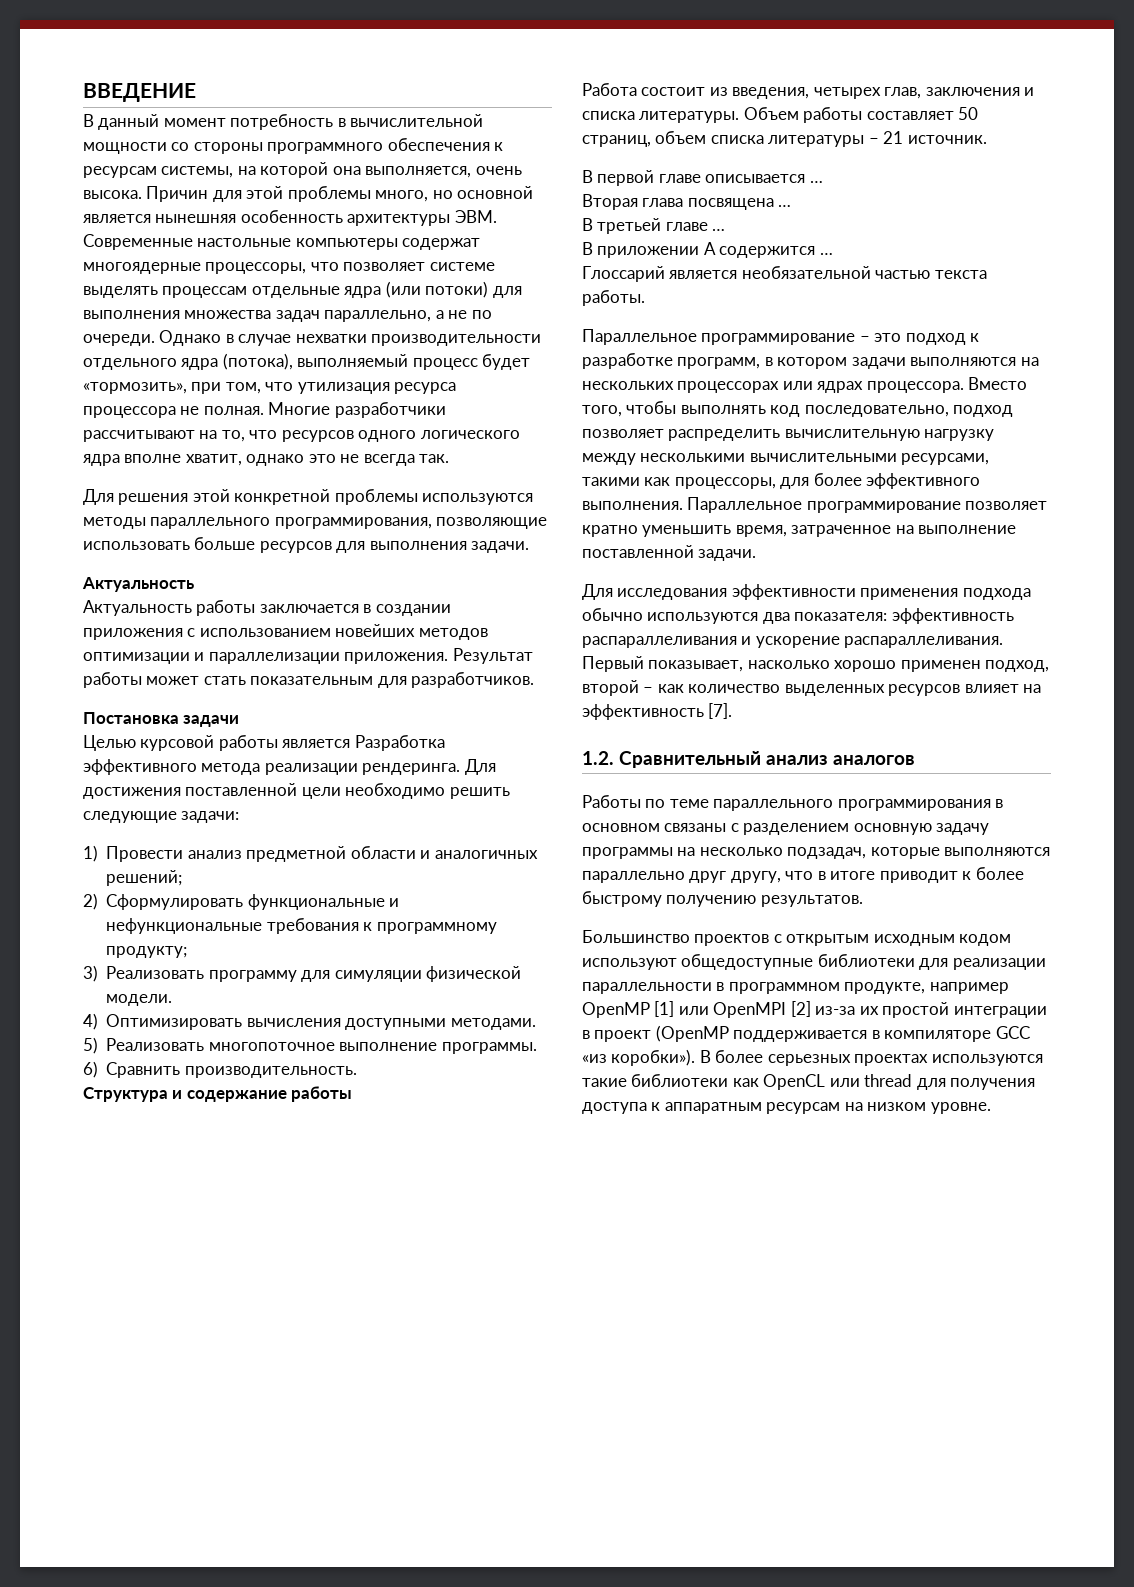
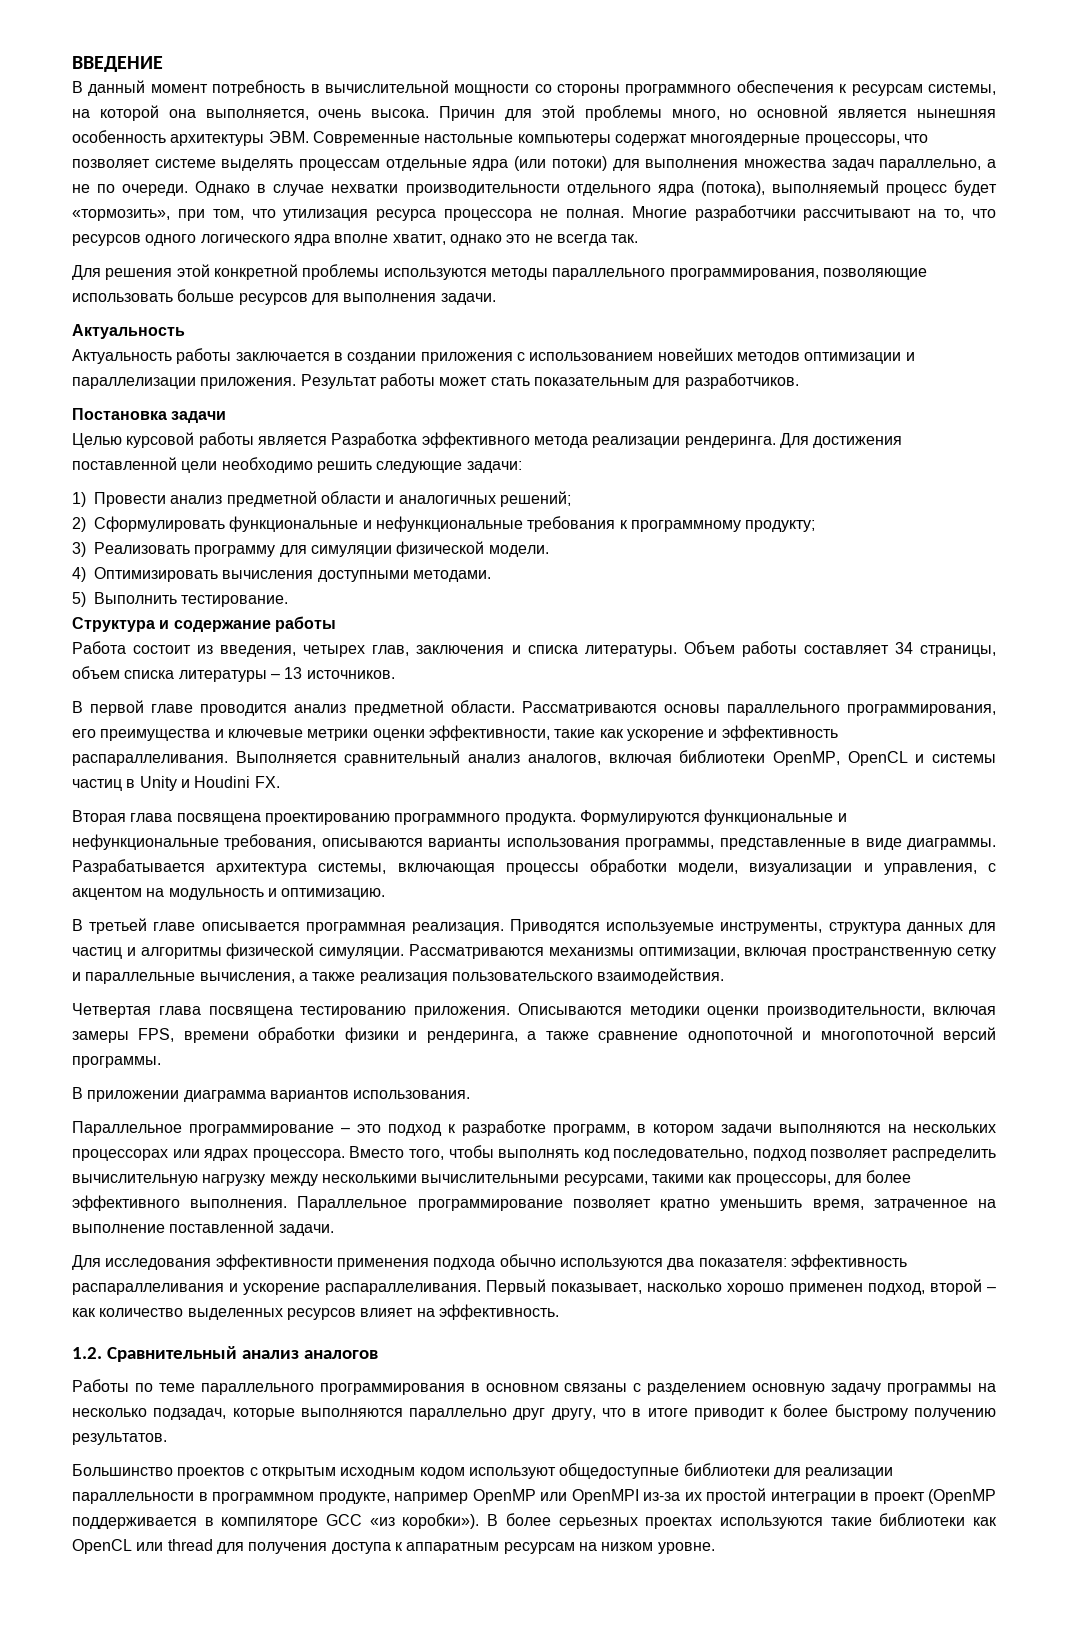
[106,1038,537,1054] [83,1061,357,1078] Реализовать многопоточное выполнение программы. // 6) Сравнить производительность. -> [94,592,289,607] Выполнить тестирование.
[958,107,979,120] [582,135,651,147] 50 страниц, -> [894,642,996,657] 34 страницы,
[883,131,987,144] 21 источник. -> [284,667,395,679] 13 источников.
[705,174,823,183] [582,194,792,210] [582,218,726,234] [582,242,833,258] [582,266,987,282] [582,290,645,306] описывается … // Вторая глава посвящена … // В третьей главе … // В приложении А содержится … // Глоссарий является необязательной частью текста работы. -> [200,700,997,716] [72,725,838,741] [72,750,997,766] [72,776,280,791] [72,809,847,825] [72,834,997,850] [72,859,997,875] [72,888,386,900] [72,918,996,934] [72,943,996,959] [72,968,725,984] [72,1003,997,1018] [72,1027,996,1043] [72,1056,161,1068] [72,1087,471,1102] проводится анализ предметной области. Рассматриваются основы параллельного программирования, его преимущества и ключевые метрики оценки эффективности, такие как ускорение и эффективность распараллеливания. Выполняется сравнительный анализ аналогов, включая библиотеки OpenMP, OpenCL и системы частиц в Unity и Houdini FX. // Вторая глава посвящена проектированию программного продукта. Формулируются функциональные и нефункциональные требования, описываются варианты использования программы, представленные в виде диаграммы. Разрабатывается архитектура системы, включающая процессы обработки модели, визуализации и управления, с акцентом на модульность и оптимизацию. // В третьей главе описывается программная реализация. Приводятся используемые инструменты, структура данных для частиц и алгоритмы физической симуляции. Рассматриваются механизмы оптимизации, включая пространственную сетку и параллельные вычисления, а также реализация пользовательского взаимодействия. // Четвертая глава посвящена тестированию приложения. Описываются методики оценки производительности, включая замеры FPS, времени обработки физики и рендеринга, а также сравнение однопоточной и многопоточной версий программы. // В приложении диаграмма вариантов использования.
[582,703,733,720] эффективность [7]. -> [438,1304,559,1320] эффективность.
[654,1001,675,1017] [1] -> (536, 1496) none
[790,1001,811,1017] [2] -> (639, 1496) none

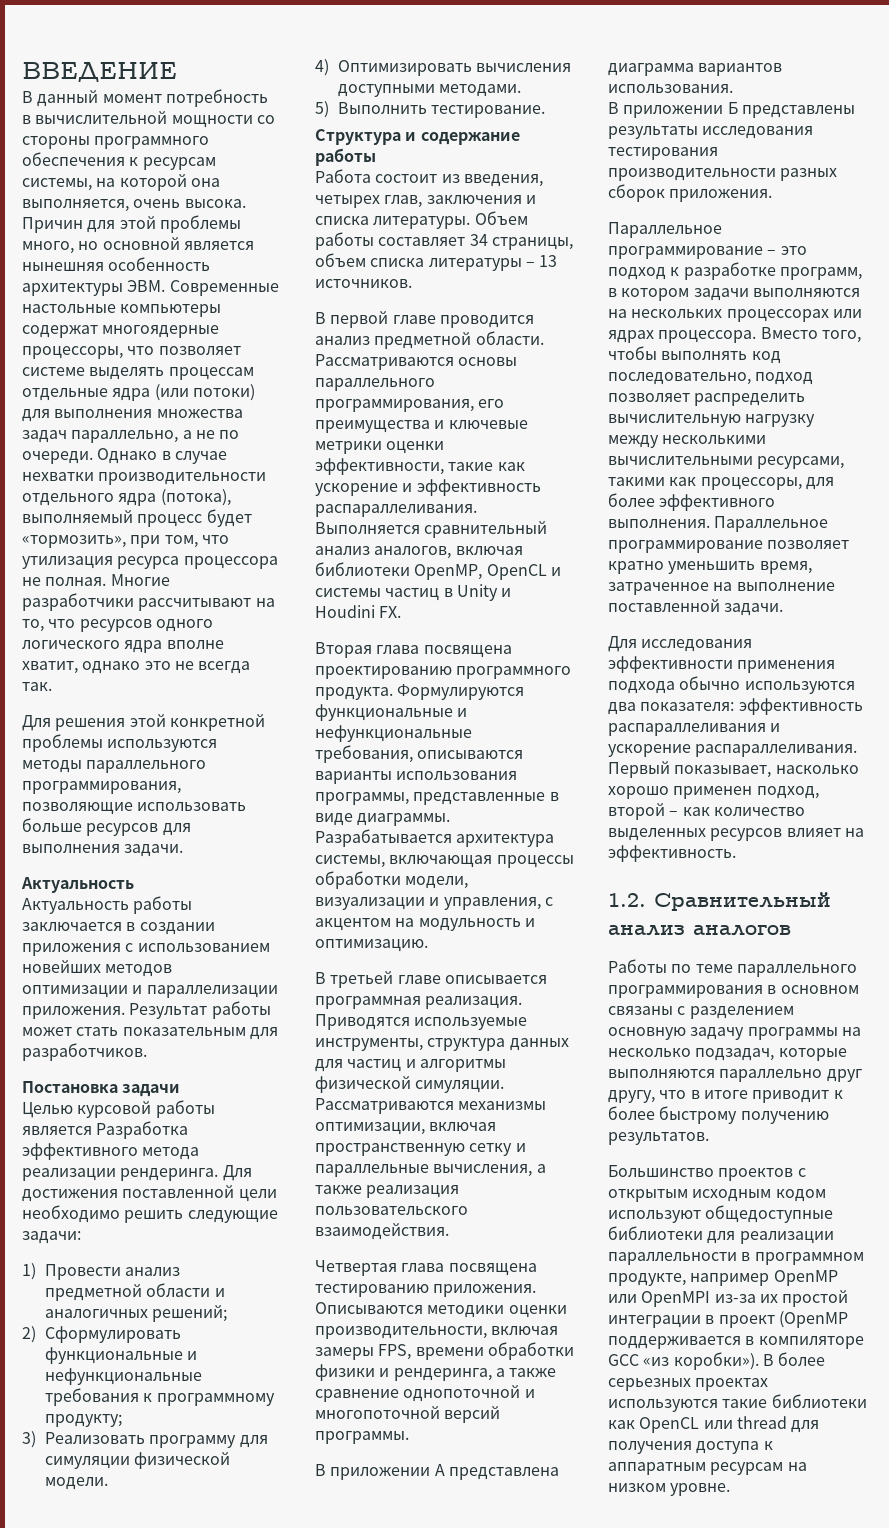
(180, 1096) none -> [434,1464,559,1480] А представлена
(471, 1094) none -> [608,102,855,118] [608,126,814,139] [608,147,718,160] [608,168,838,181] [608,184,773,202] // В приложении Б представлены результаты исследования тестирования производительности разных сборок приложения.

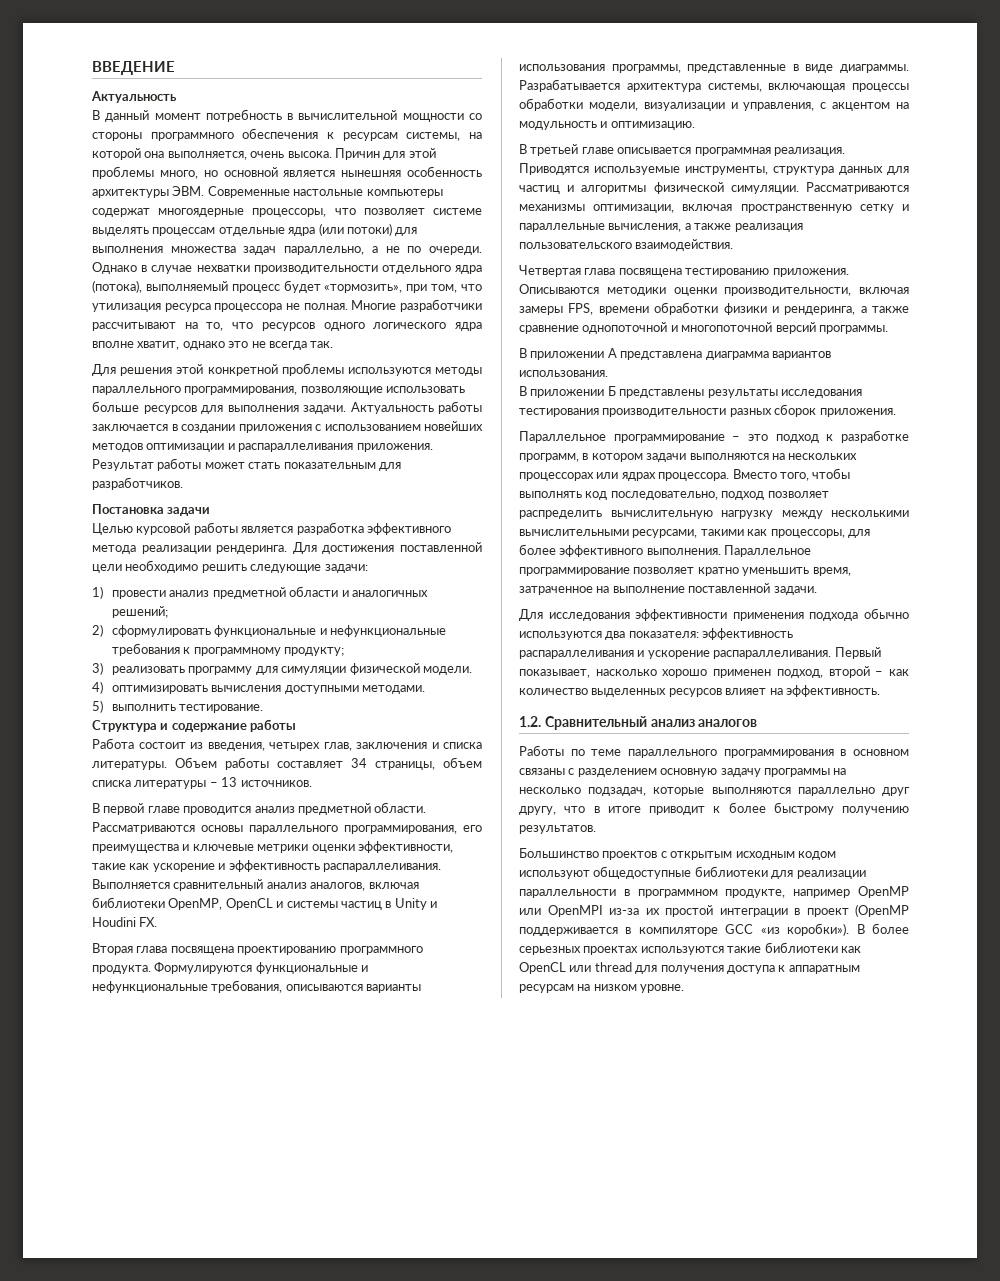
(177, 72) none -> [91,91,177,103] // Актуальность
[21,877,134,893] // Актуальность // -> (346, 409) none
[146,985,278,998] параллелизации -> [238,443,354,452] распараллеливания
[96,1121,189,1139] Разработка -> [296,522,364,535] разработка
[44,1264,121,1280] Провести -> [112,590,167,599] провести
[44,1326,181,1343] Сформулировать -> [112,625,212,637] сформулировать
[44,1432,145,1444] Реализовать -> [112,666,186,675] реализовать
[337,60,472,76] Оптимизировать -> [112,685,209,694] оптимизировать
[337,102,427,114] Выполнить -> [112,704,177,711] выполнить

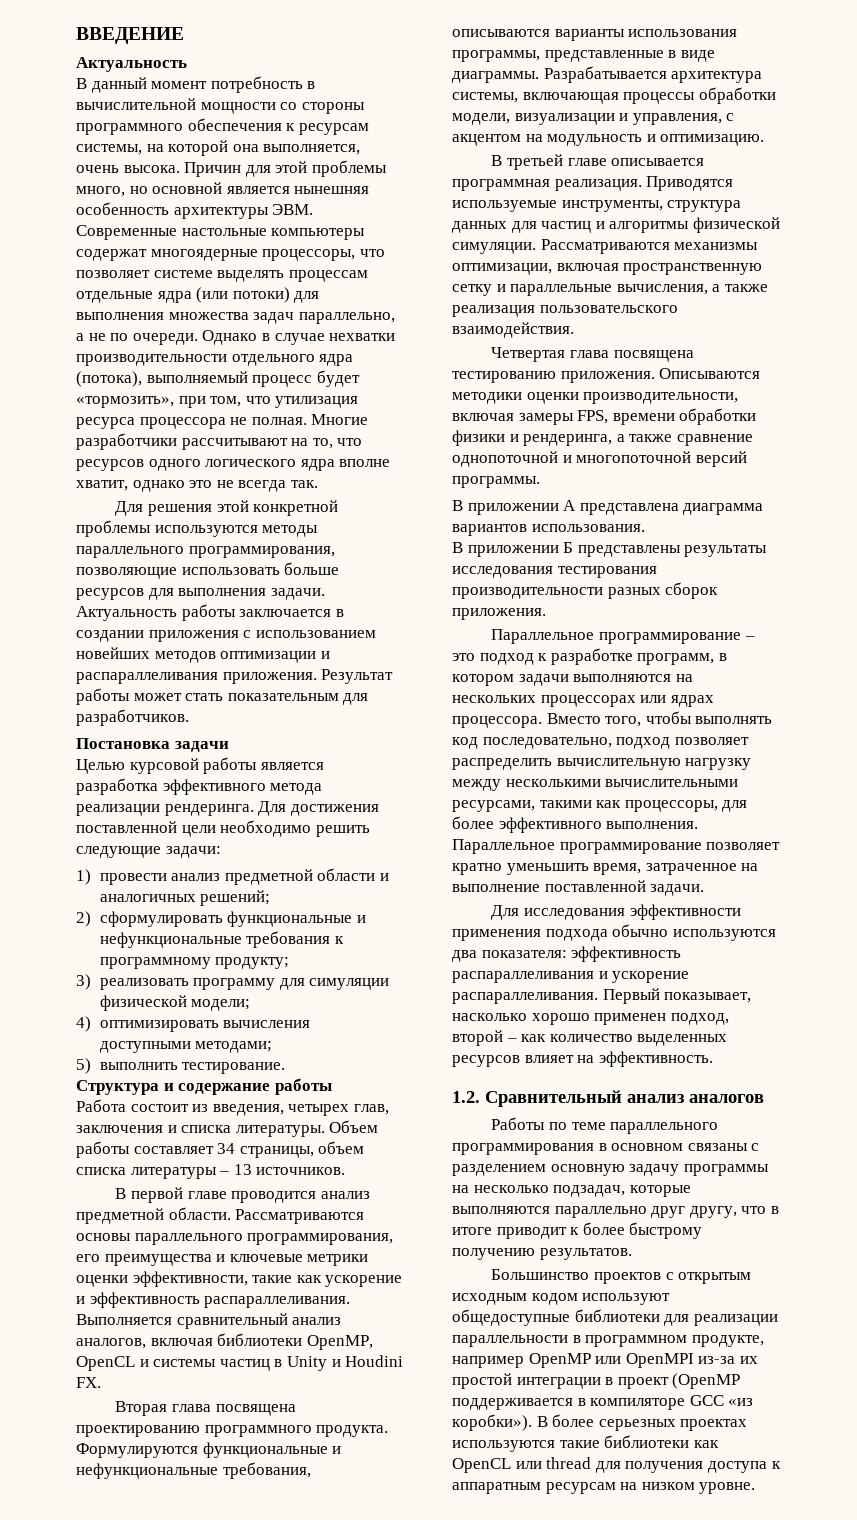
[422,666,472,675] модели. -> [191,999,251,1011] модели;
[362,685,426,694] методами. -> [195,1041,273,1053] методами;

